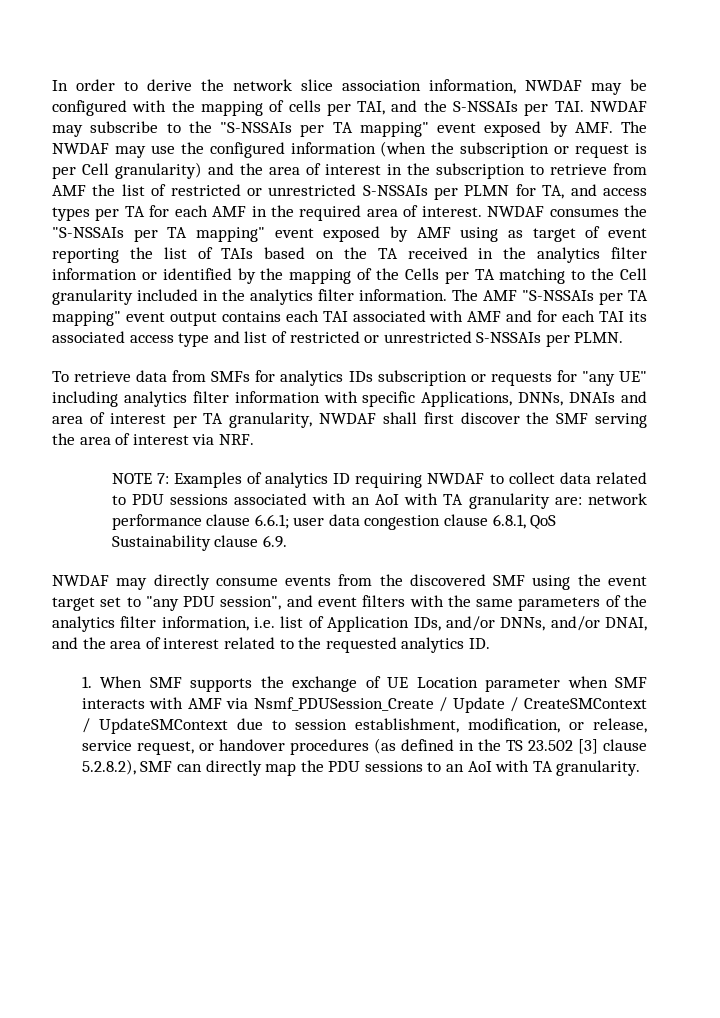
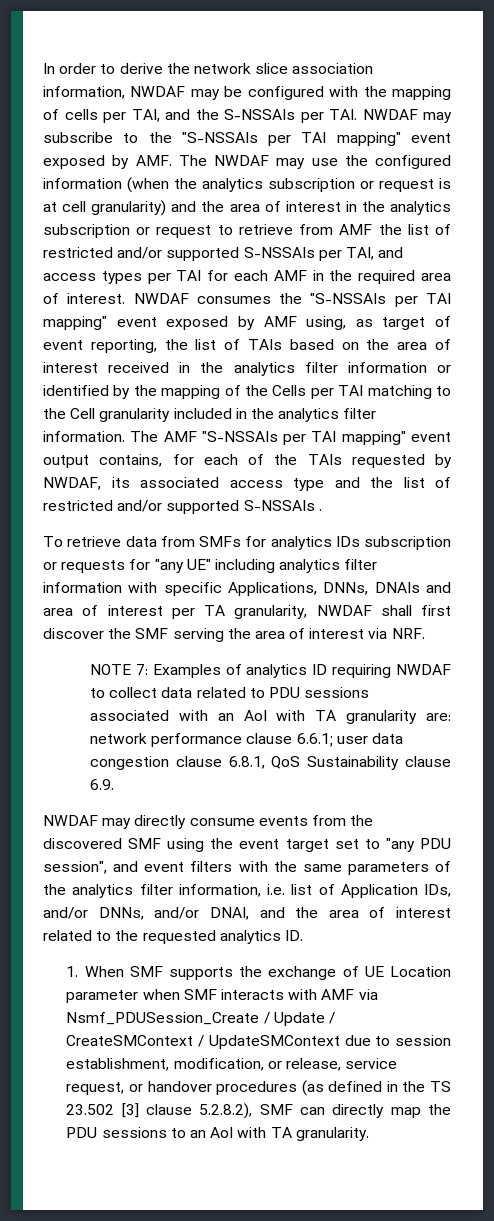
[332,122,353,133] TA -> [301,132,327,143] TAI
(455, 148) none -> [202,178,263,192] analytics
[52,163,109,179] per Cell -> [43,201,87,212] at cell
[436,163,525,179] subscription -> [390,201,451,215] [43,224,212,238] analytics subscription or request
[246,184,565,200] or unrestricted S-NSSAIs per PLMN for TA, -> [117,247,374,261] and/or supported S-NSSAIs per TAI,
[124,206,145,217] TA -> [176,270,202,281] TAI
[167,227,188,238] TA -> [425,293,451,304] TAI
[460,227,499,242] using -> [306,316,347,330] using,
[52,248,119,263] reporting -> [90,339,157,353] reporting,
[377,248,398,259] TA -> [397,339,452,350] [43,362,98,373] area of interest
[474,269,495,280] TA -> [338,385,364,396] TAI
[628,290,648,301] TA -> [311,431,337,442] TAI
[221,310,625,322] contains each TAI associated with AMF and for each TAI -> [99,454,452,468] [43,477,101,490] contains, for each of the TAIs requested by NWDAF,
[244,331,624,347] list of restricted or unrestricted S-NSSAIs per PLMN. -> [370,477,451,488] [43,500,322,514] the list of restricted and/or supported S-NSSAIs .

